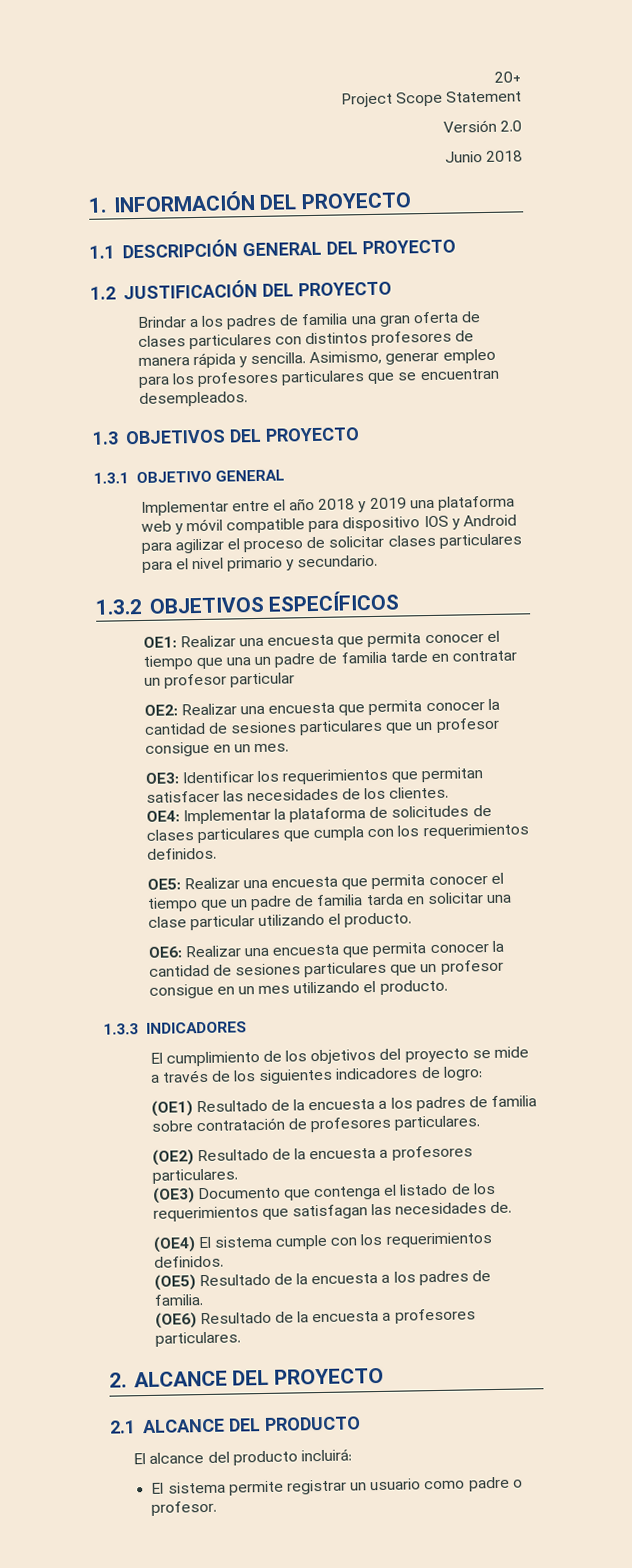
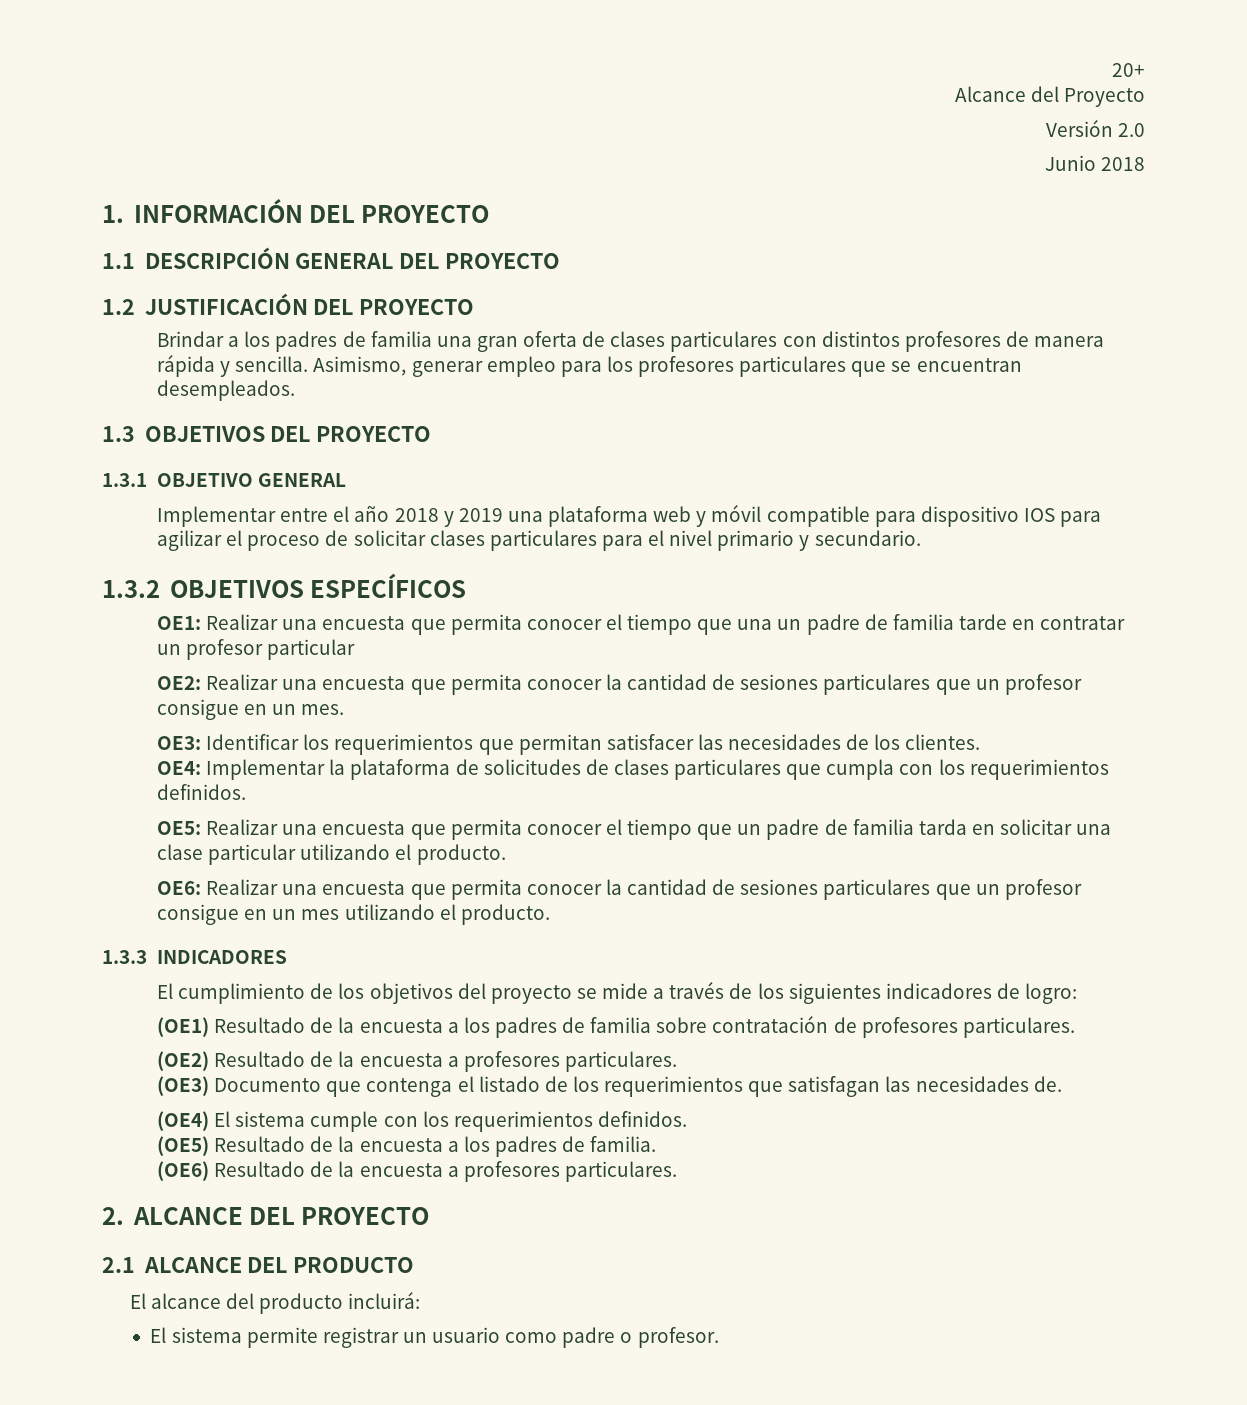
[340,90,522,108] Project Scope Statement -> [954,86,1145,107] Alcance del Proyecto
[451,514,517,530] y Android -> (1055, 515) none

